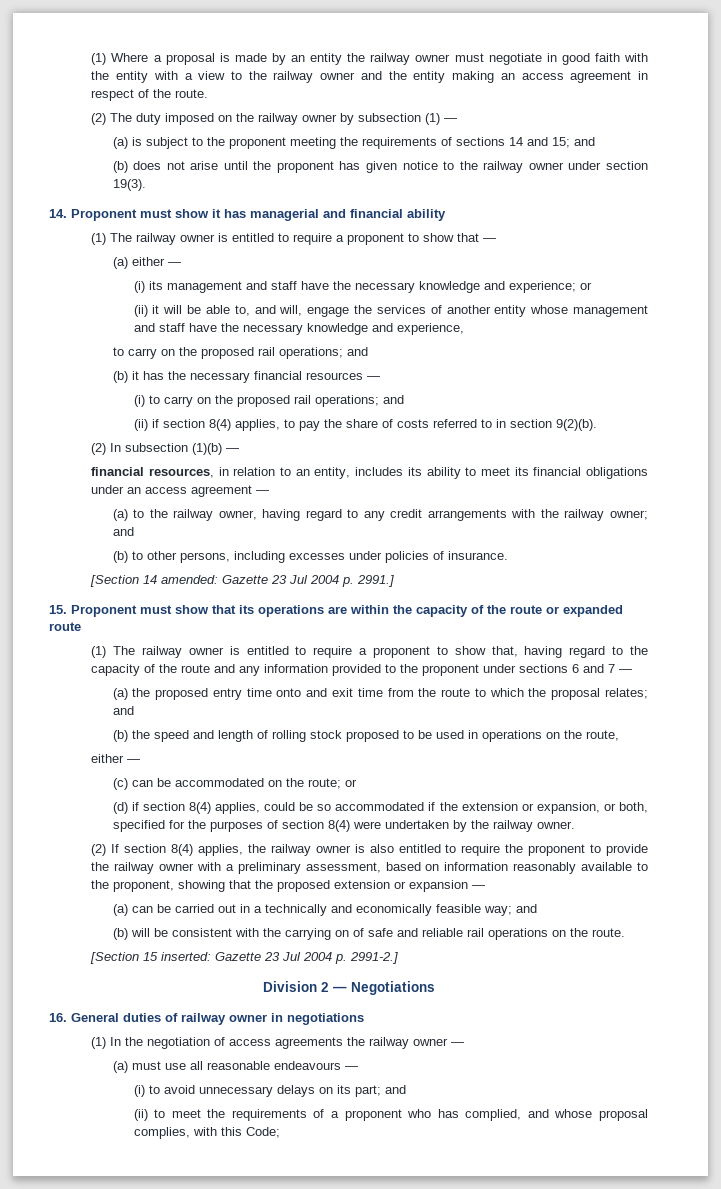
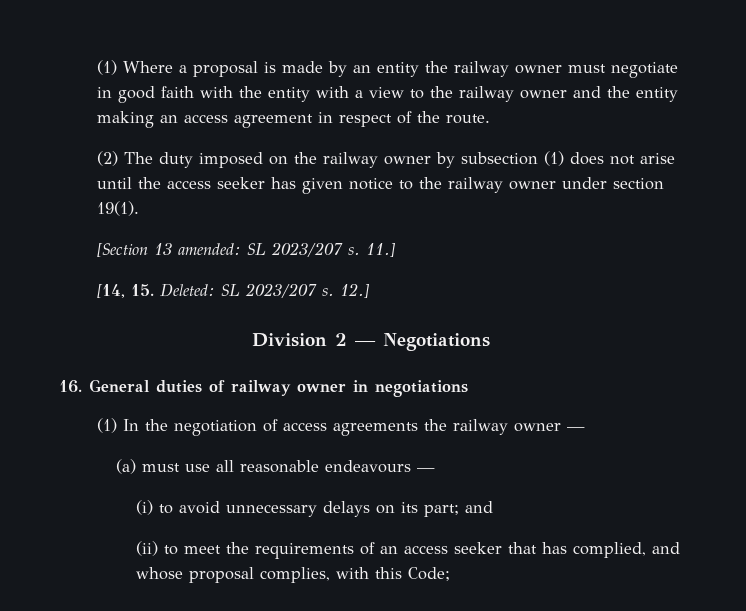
[444,118,458,122] [112,137,595,149] [112,161,128,173] — // (a) is subject to the proponent meeting the requirements of sections 14 and 15; and // (b) -> (565, 158) none
[276,161,334,173] proponent -> [167,177,266,189] access seeker
[112,179,146,191] [49,209,446,221] [91,233,497,245] [112,257,181,269] [133,281,592,293] [133,305,648,317] [133,323,464,335] [112,347,368,359] [112,371,380,383] [133,395,404,407] [133,419,597,431] [91,443,240,455] [91,467,648,479] [91,485,270,497] [112,509,648,521] [112,527,134,536] [112,551,508,563] [90,575,395,587] [49,605,623,617] [49,622,81,631] [91,646,648,658] [91,664,633,676] [112,688,648,700] [112,706,134,715] [112,730,619,742] [91,754,141,763] [112,778,357,790] [112,802,648,814] [112,820,575,832] [91,844,648,856] [91,862,648,874] [91,880,486,892] [112,904,537,916] [112,928,625,940] [90,952,399,964] 19(3). // 14. Proponent must show it has managerial and financial ability // (1) The railway owner is entitled to require a proponent to show that — // (a) either — // (i) its management and staff have the necessary knowledge and experience; or // (ii) it will be able to, and will, engage the services of another entity whose management and staff have the necessary knowledge and experience, // to carry on the proposed rail operations; and // (b) it has the necessary financial resources — // (i) to carry on the proposed rail operations; and // (ii) if section 8(4) applies, to pay the share of costs referred to in section 9(2)(b). // (2) In subsection (1)(b) — // financial resources, in relation to an entity, includes its ability to meet its financial obligations under an access agreement — // (a) to the railway owner, having regard to any credit arrangements with the railway owner; and // (b) to other persons, including excesses under policies of insurance. // [Section 14 amended: Gazette 23 Jul 2004 p. 2991.] // 15. Proponent must show that its operations are within the capacity of the route or expanded route // (1) The railway owner is entitled to require a proponent to show that, having regard to the capacity of the route and any information provided to the proponent under sections 6 and 7 — // (a) the proposed entry time onto and exit time from the route to which the proposal relates; and // (b) the speed and length of rolling stock proposed to be used in operations on the route, // either — // (c) can be accommodated on the route; or // (d) if section 8(4) applies, could be so accommodated if the extension or expansion, or both, specified for the purposes of section 8(4) were undertaken by the railway owner. // (2) If section 8(4) applies, the railway owner is also entitled to require the proponent to provide the railway owner with a preliminary assessment, based on information reasonably available to the proponent, showing that the proposed extension or expansion — // (a) can be carried out in a technically and economically feasible way; and // (b) will be consistent with the carrying on of safe and reliable rail operations on the route. // [Section 15 inserted: Gazette 23 Jul 2004 p. 2991-2.] -> [97,201,140,216] [97,242,397,257] [97,283,371,298] 19(1). // [Section 13 amended: SL 2023/207 s. 11.] // [14, 15. Deleted: SL 2023/207 s. 12.]
[331,1109,432,1121] a proponent who -> [379,542,537,554] an access seeker that

